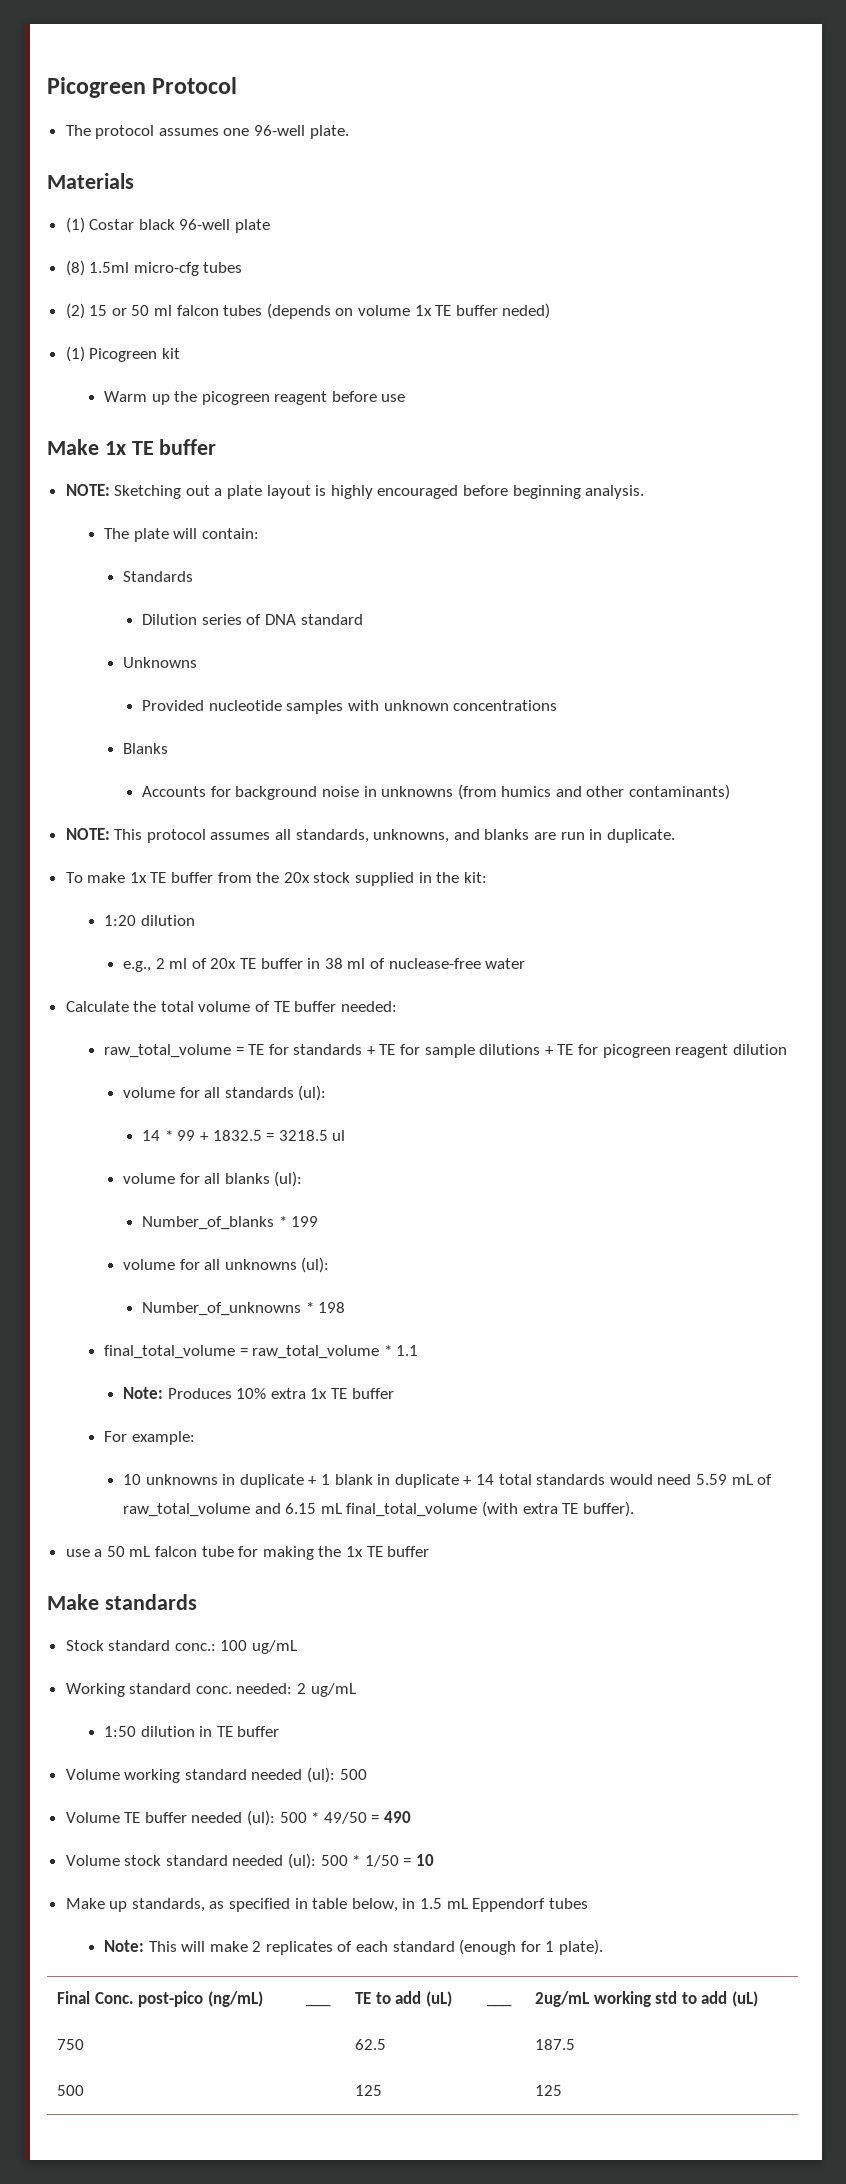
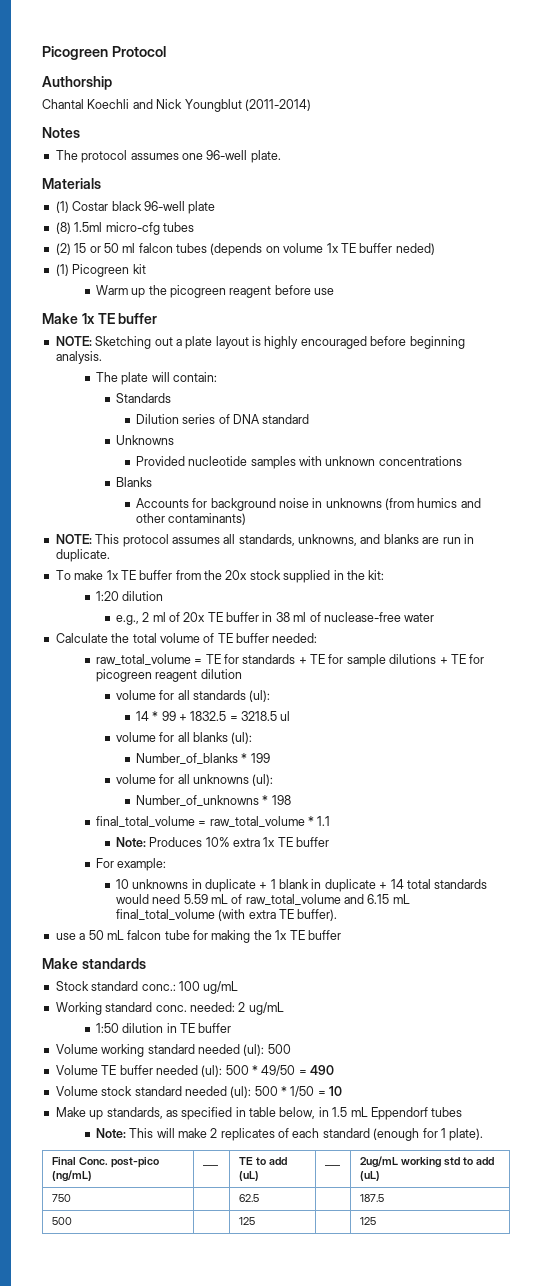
(238, 85) none -> [42,76,112,90] [42,99,311,112] [42,127,80,138] // Authorship // Chantal Koechli and Nick Youngblut (2011-2014) // Notes

